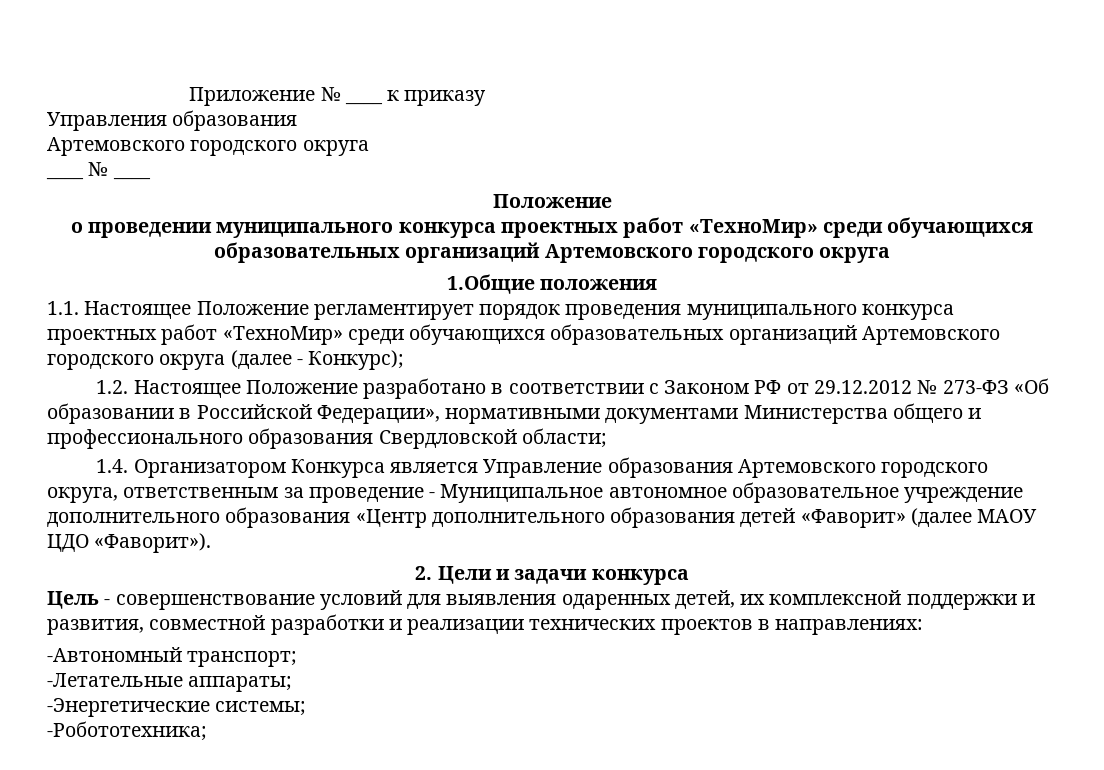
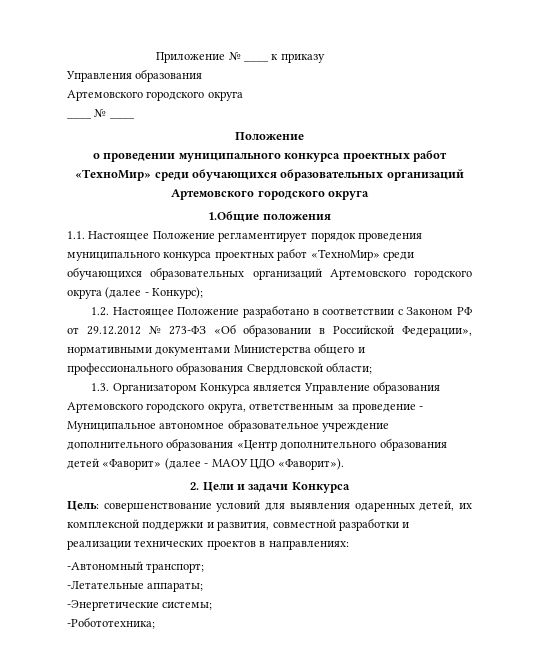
[96,459,129,473] 1.4. -> [91,383,110,391] 1.3.
(972, 517) none -> [204,463,209,467] -
[591,569,689,585] [47,591,111,609] конкурса // Цель - -> [291,482,350,493] [67,501,99,511] Конкурса // Цель:

